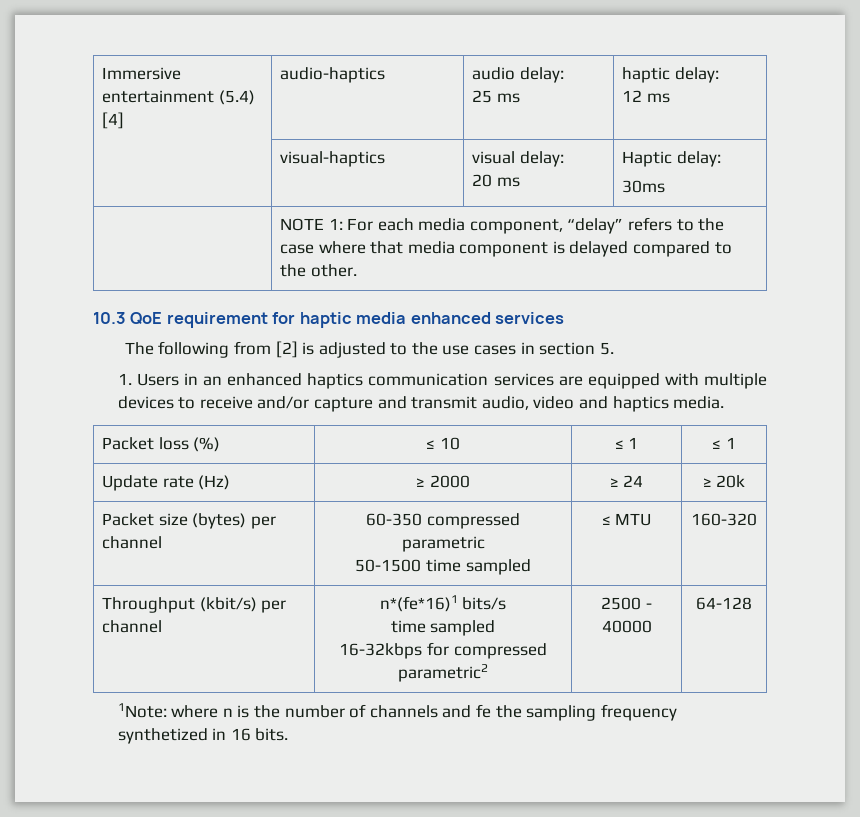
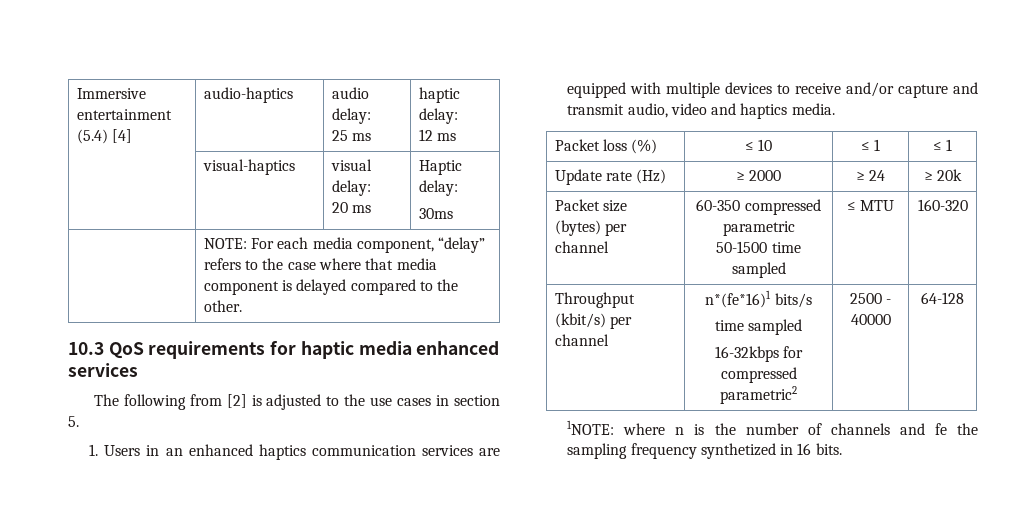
[279,218,343,231] NOTE 1: -> [203,238,247,249] NOTE:
[130,312,268,328] QoE requirement -> [108,341,266,359] QoS requirements
[117,703,167,718] 1Note: -> [567,420,615,435] 1NOTE:

